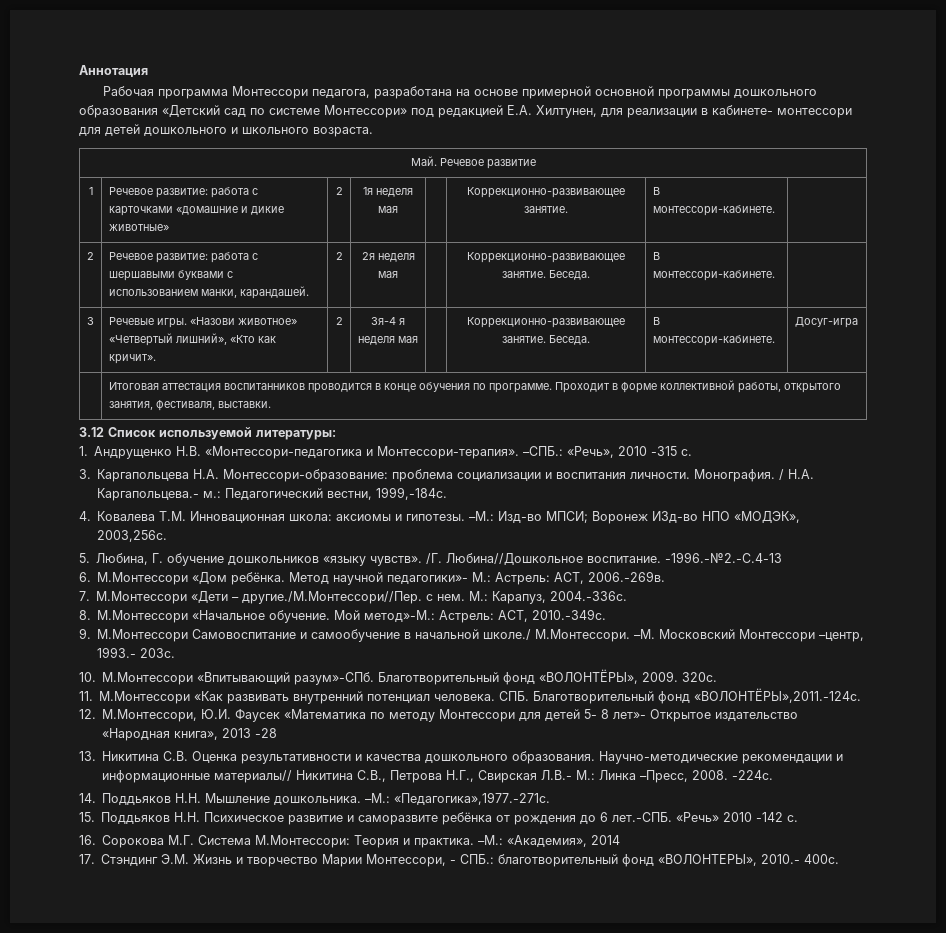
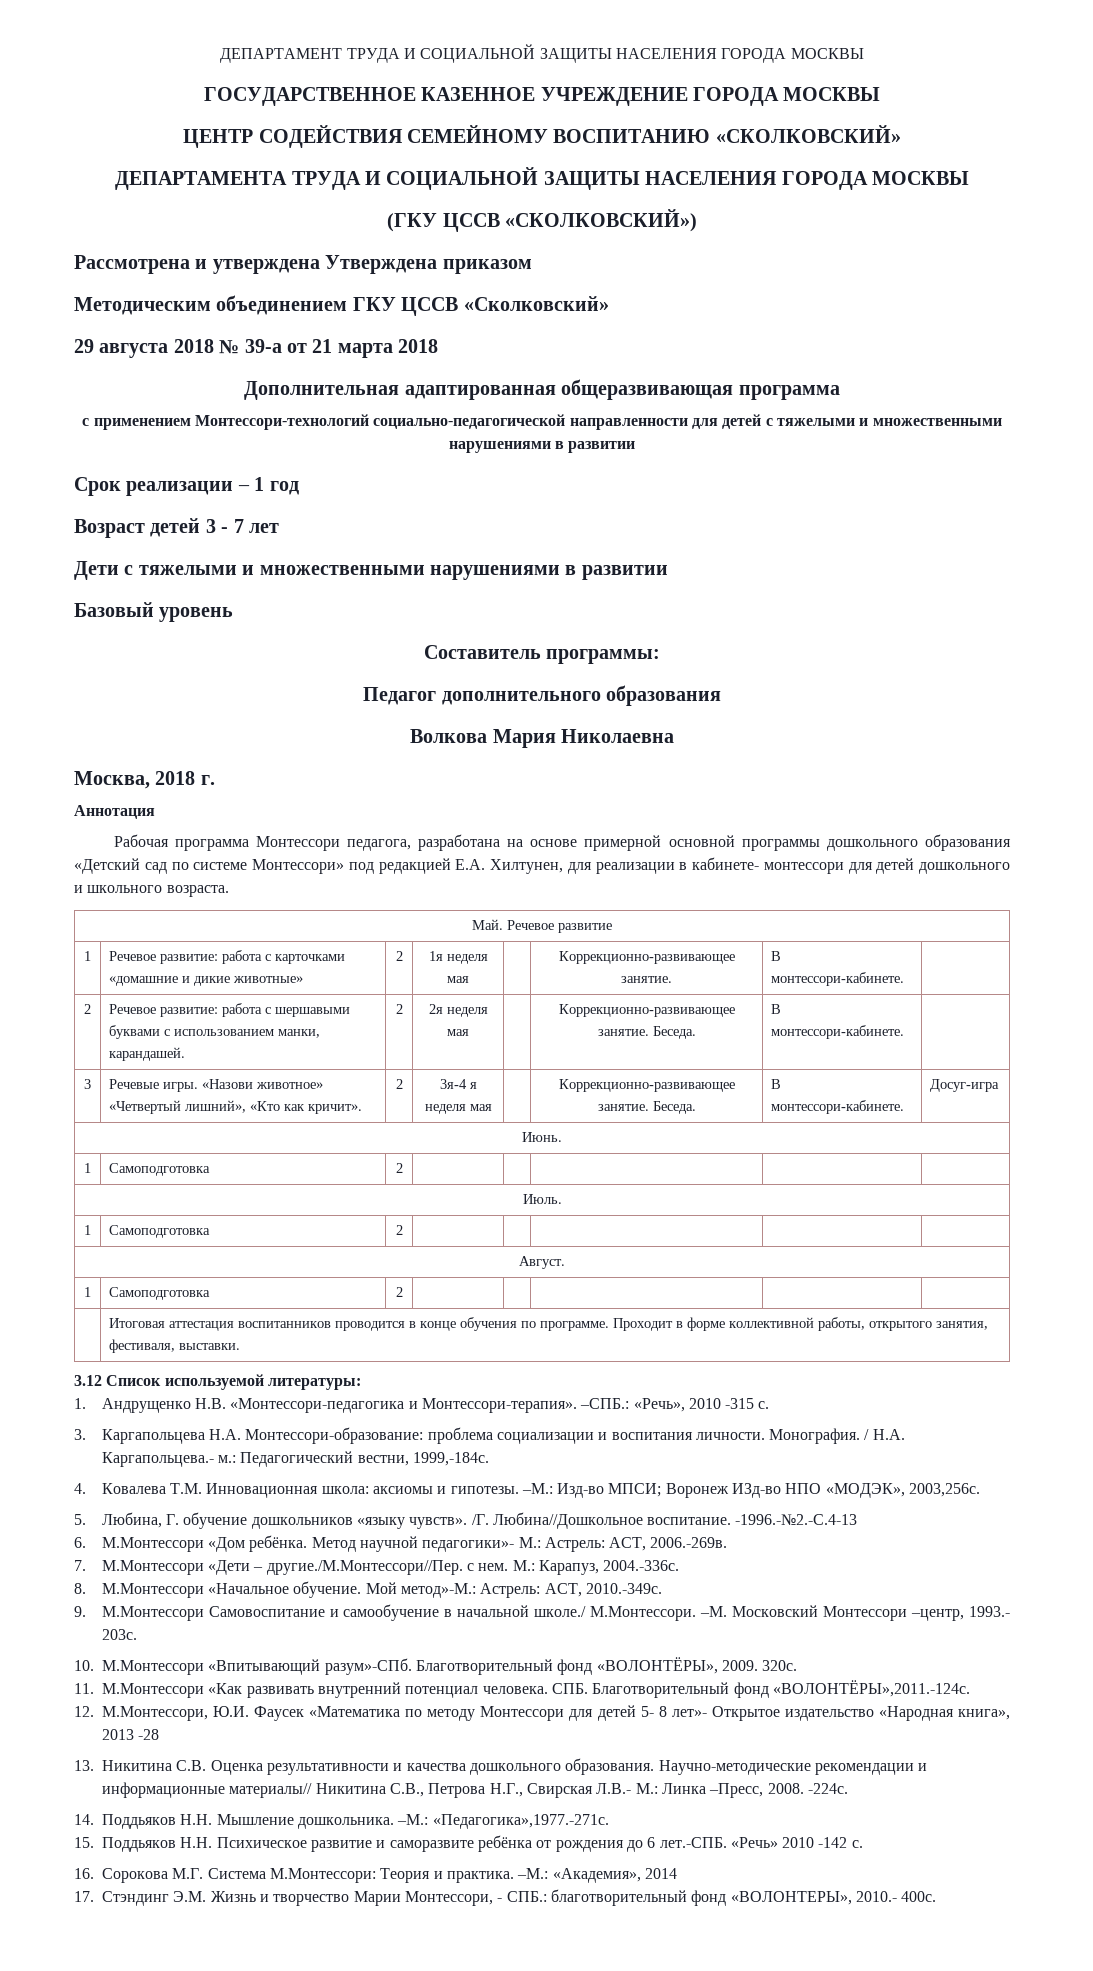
(79, 71) none -> [220,44,864,63] [203,87,881,106] [183,125,901,148] [115,167,969,190] [387,209,697,232] [74,255,532,274] [74,295,609,316] [74,339,439,358] [244,379,840,400] [82,414,1002,430] [448,441,636,453] [74,477,299,496] [74,518,279,538] [74,561,668,580] [74,602,234,622] [423,645,661,664] [363,685,721,706] [410,729,674,748] [74,771,215,789] ДЕПАРТАМЕНТ ТРУДА И СОЦИАЛЬНОЙ ЗАЩИТЫ НАСЕЛЕНИЯ ГОРОДА МОСКВЫ // ГОСУДАРСТВЕННОЕ КАЗЕННОЕ УЧРЕЖДЕНИЕ ГОРОДА МОСКВЫ // ЦЕНТР СОДЕЙСТВИЯ СЕМЕЙНОМУ ВОСПИТАНИЮ «СКОЛКОВСКИЙ» // ДЕПАРТАМЕНТА ТРУДА И СОЦИАЛЬНОЙ ЗАЩИТЫ НАСЕЛЕНИЯ ГОРОДА МОСКВЫ // (ГКУ ЦССВ «СКОЛКОВСКИЙ») // Рассмотрена и утверждена Утверждена приказом // Методическим объединением ГКУ ЦССВ «Сколковский» // 29 августа 2018 № 39-а от 21 марта 2018 // Дополнительная адаптированная общеразвивающая программа // с применением Монтессори-технологий социально-педагогической направленности для детей с тяжелыми и множественными нарушениями в развитии // Срок реализации – 1 год // Возраст детей 3 - 7 лет // Дети с тяжелыми и множественными нарушениями в развитии // Базовый уровень // Составитель программы: // Педагог дополнительного образования // Волкова Мария Николаевна // Москва, 2018 г. //
(858, 322) none -> [522,1132,562,1142] [84,1163,91,1173] [109,1163,211,1176] [395,1163,403,1173] [522,1194,562,1204] [84,1225,91,1235] [109,1225,211,1238] [395,1225,403,1235] [519,1256,565,1269] [84,1287,91,1297] [109,1287,211,1300] [395,1287,403,1297] // Июнь. // 1 | Самоподготовка | 2 | | | | | // Июль. // 1 | Самоподготовка | 2 | | | | | // Август. // 1 | Самоподготовка | 2 | | | | |

